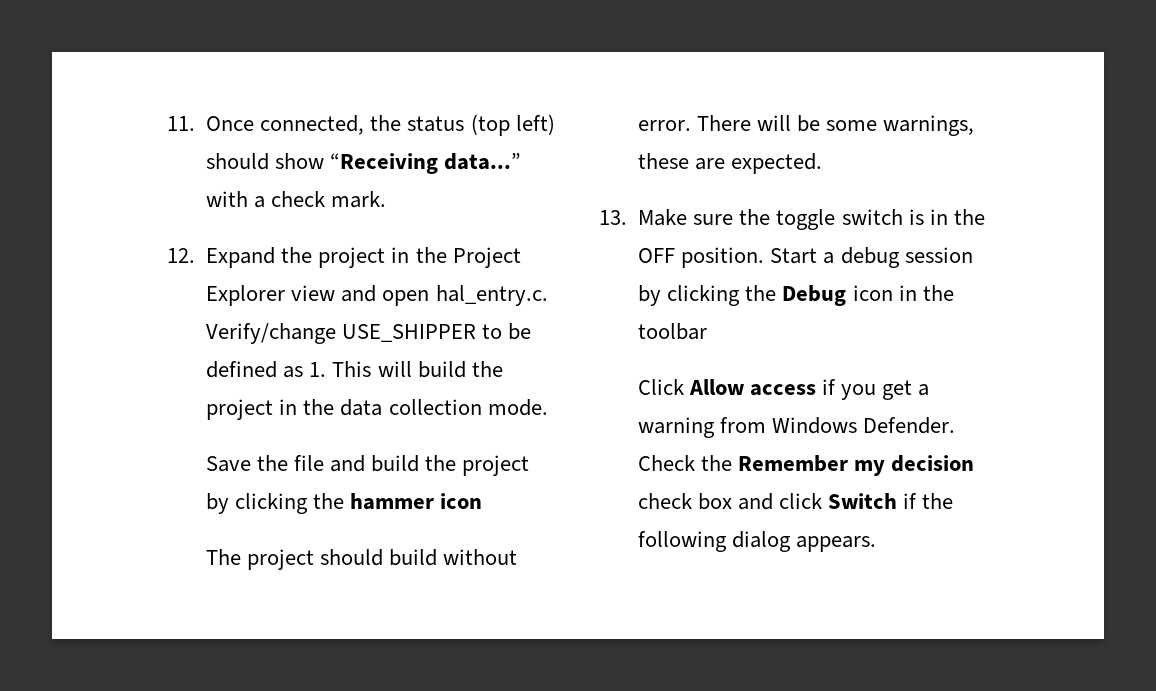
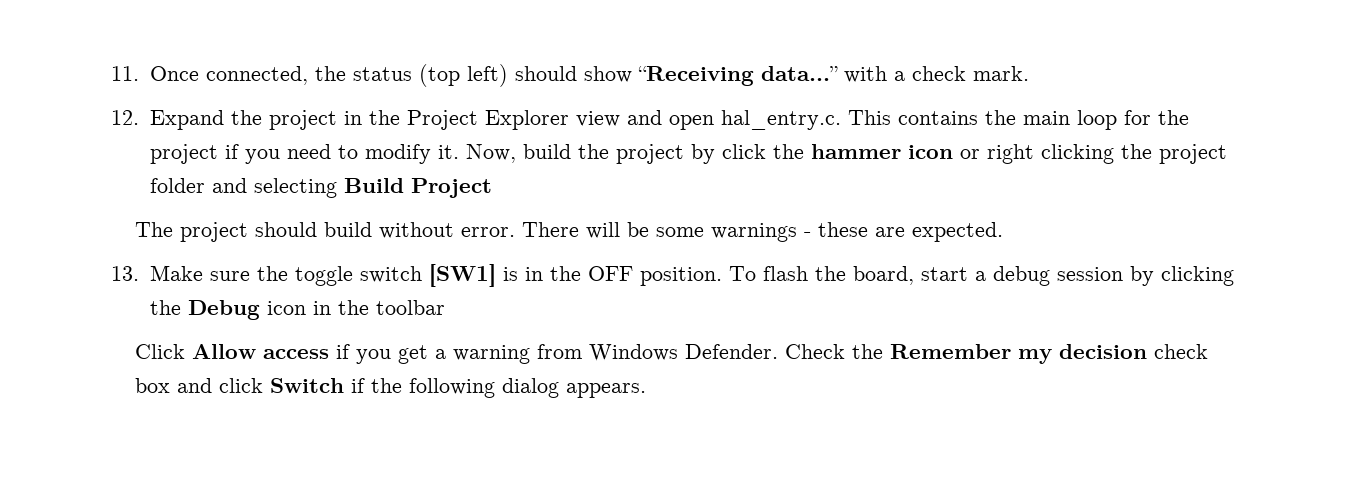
[206,323,532,344] [206,361,503,378] [206,399,548,420] [205,455,366,472] Verify/change USE_SHIPPER to be defined as 1. This will build the project in the data collection mode. // Save the file and -> [847,110,1189,130] [149,144,516,164] This contains the main loop for the project if you need to modify it. Now,
[234,493,308,514] clicking -> [721,144,766,159] click
(483, 501) none -> [959,144,1227,164] [149,178,492,198] or right clicking the project folder and selecting Build Project
[883,115,975,136] warnings, -> [711,223,812,242] warnings -
(903, 217) none -> [428,264,496,287] [SW1]
[770,248,818,264] Start -> [728,266,968,285] To flash the board, start

